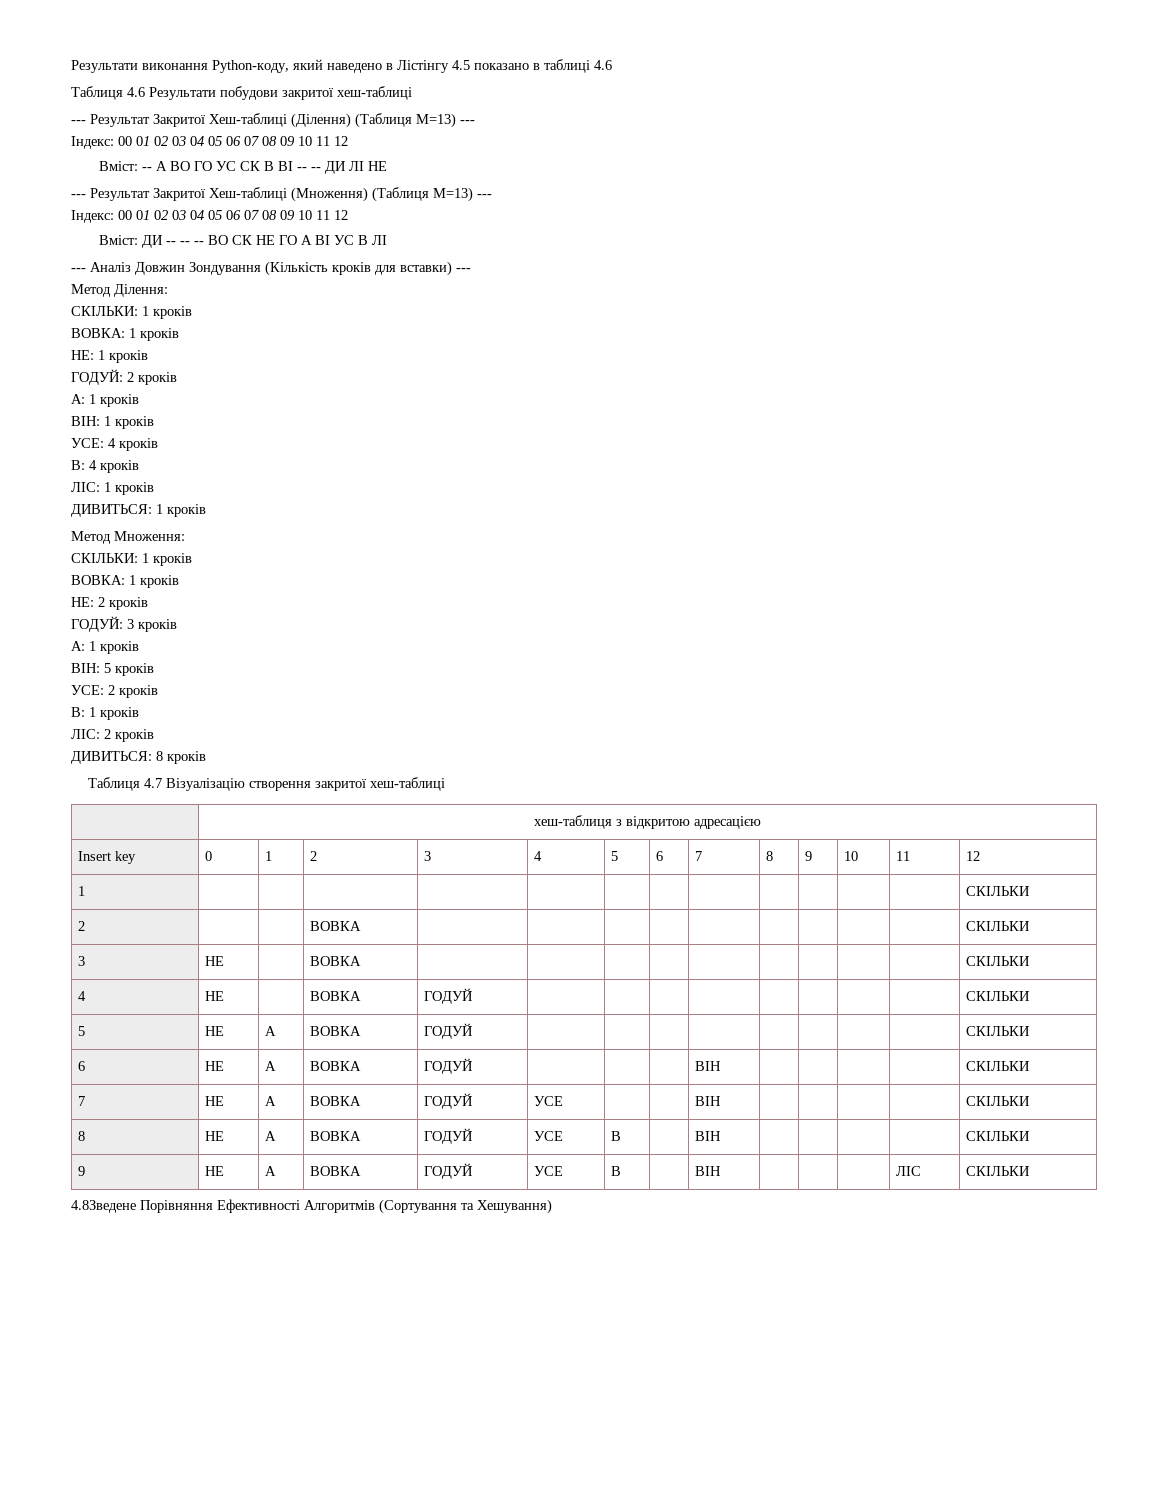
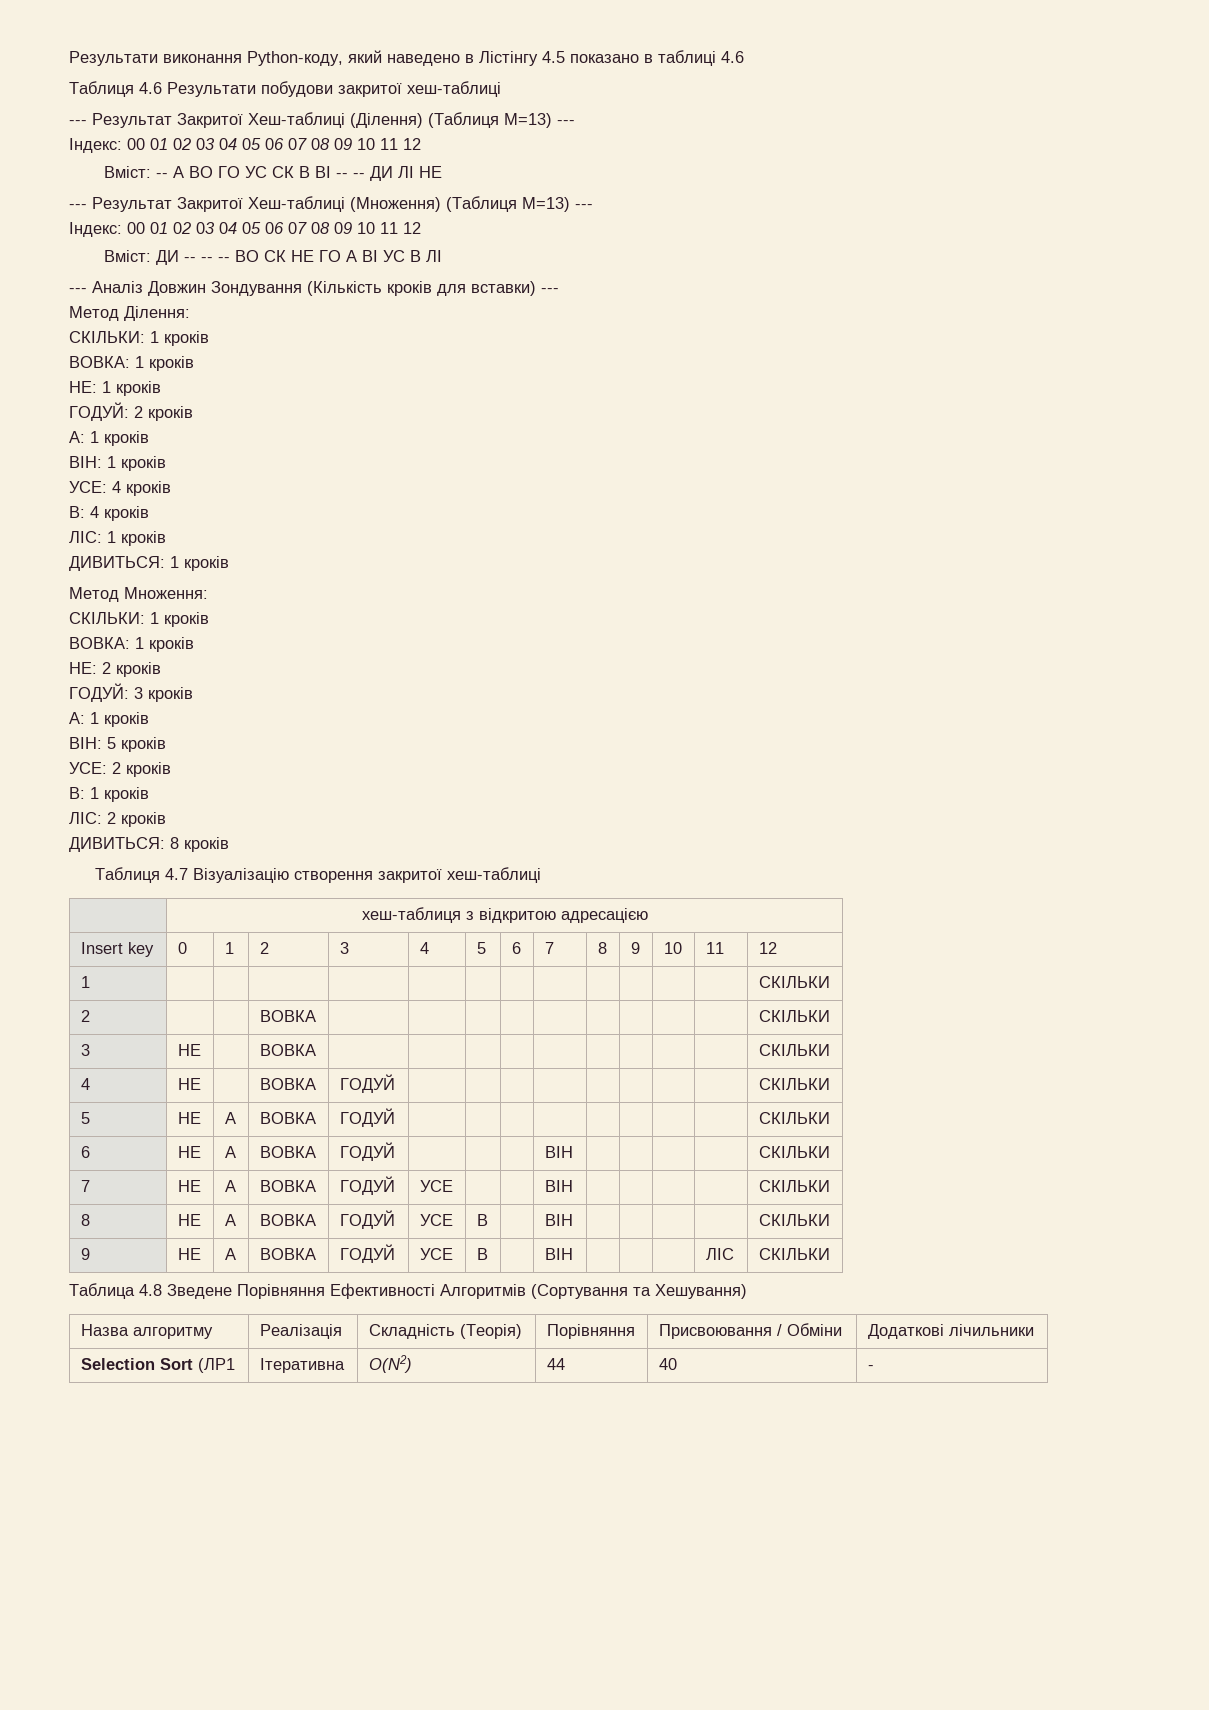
[71,1200,136,1213] 4.8Зведене -> [69,1283,232,1299] Таблица 4.8 Зведене
(552, 1206) none -> [80,1324,213,1339] [259,1324,342,1339] [368,1324,522,1339] [546,1324,635,1339] [658,1323,842,1339] [867,1324,1034,1339] [80,1358,235,1373] [259,1358,345,1373] [368,1355,412,1373] [546,1358,565,1370] [658,1358,677,1370] [867,1365,874,1370] // Назва алгоритму | Реалізація | Складність (Теорія) | Порівняння | Присвоювання / Обміни | Додаткові лічильники // Selection Sort (ЛР1 | Ітеративна | O(N2) | 44 | 40 | -

